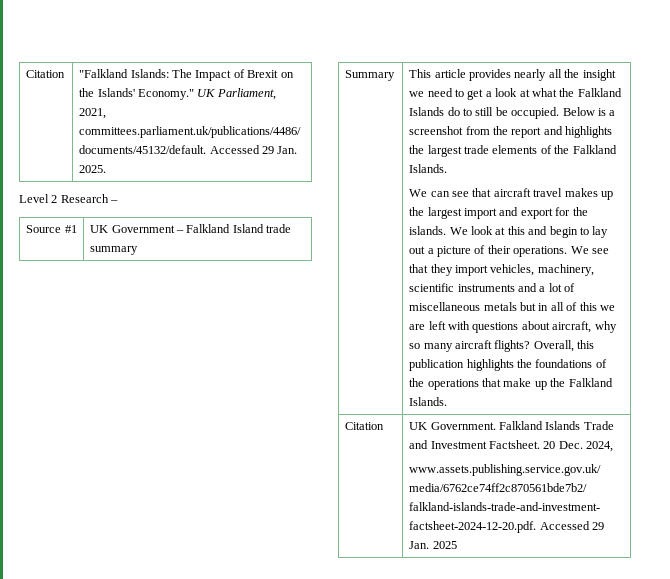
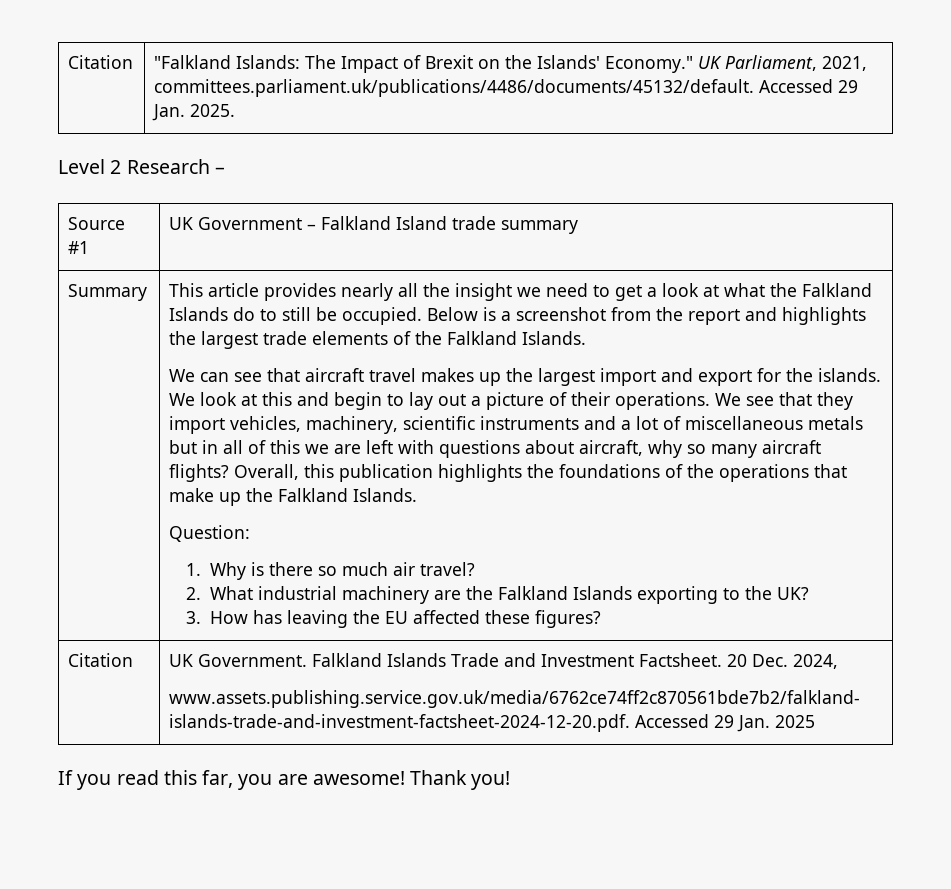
(448, 401) none -> [169,525,251,542] [185,562,475,580] [185,586,809,604] [185,610,601,628] // Question: // 1. Why is there so much air travel? // 2. What industrial machinery are the Falkland Islands exporting to the UK? // 3. How has leaving the EU affected these figures?
(457, 545) none -> [58,770,511,790] // If you read this far, you are awesome! Thank you!

